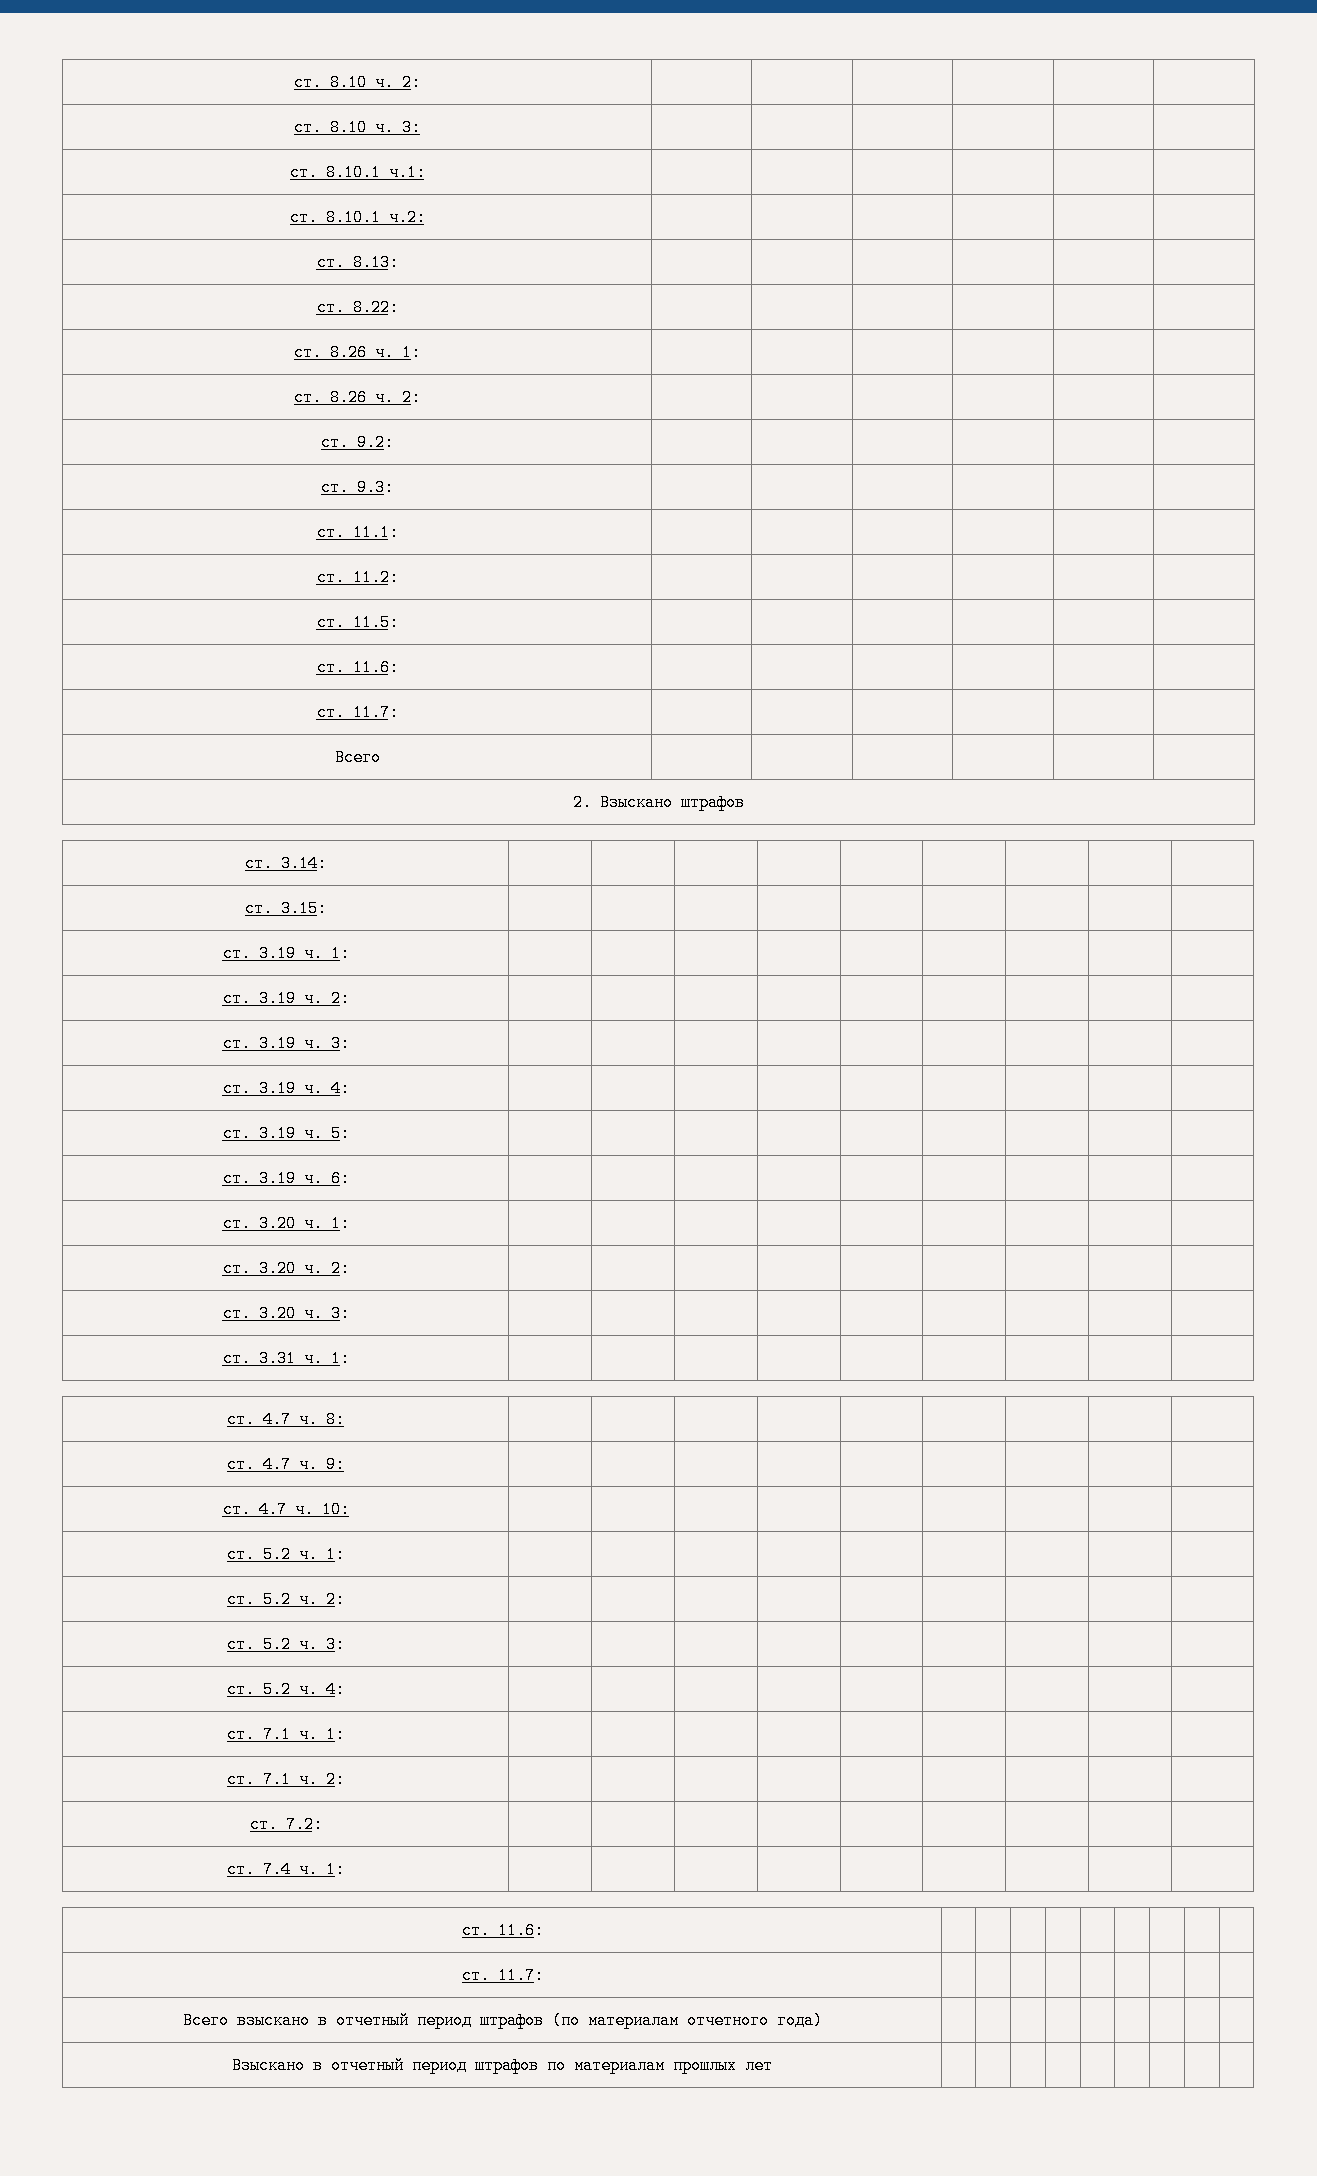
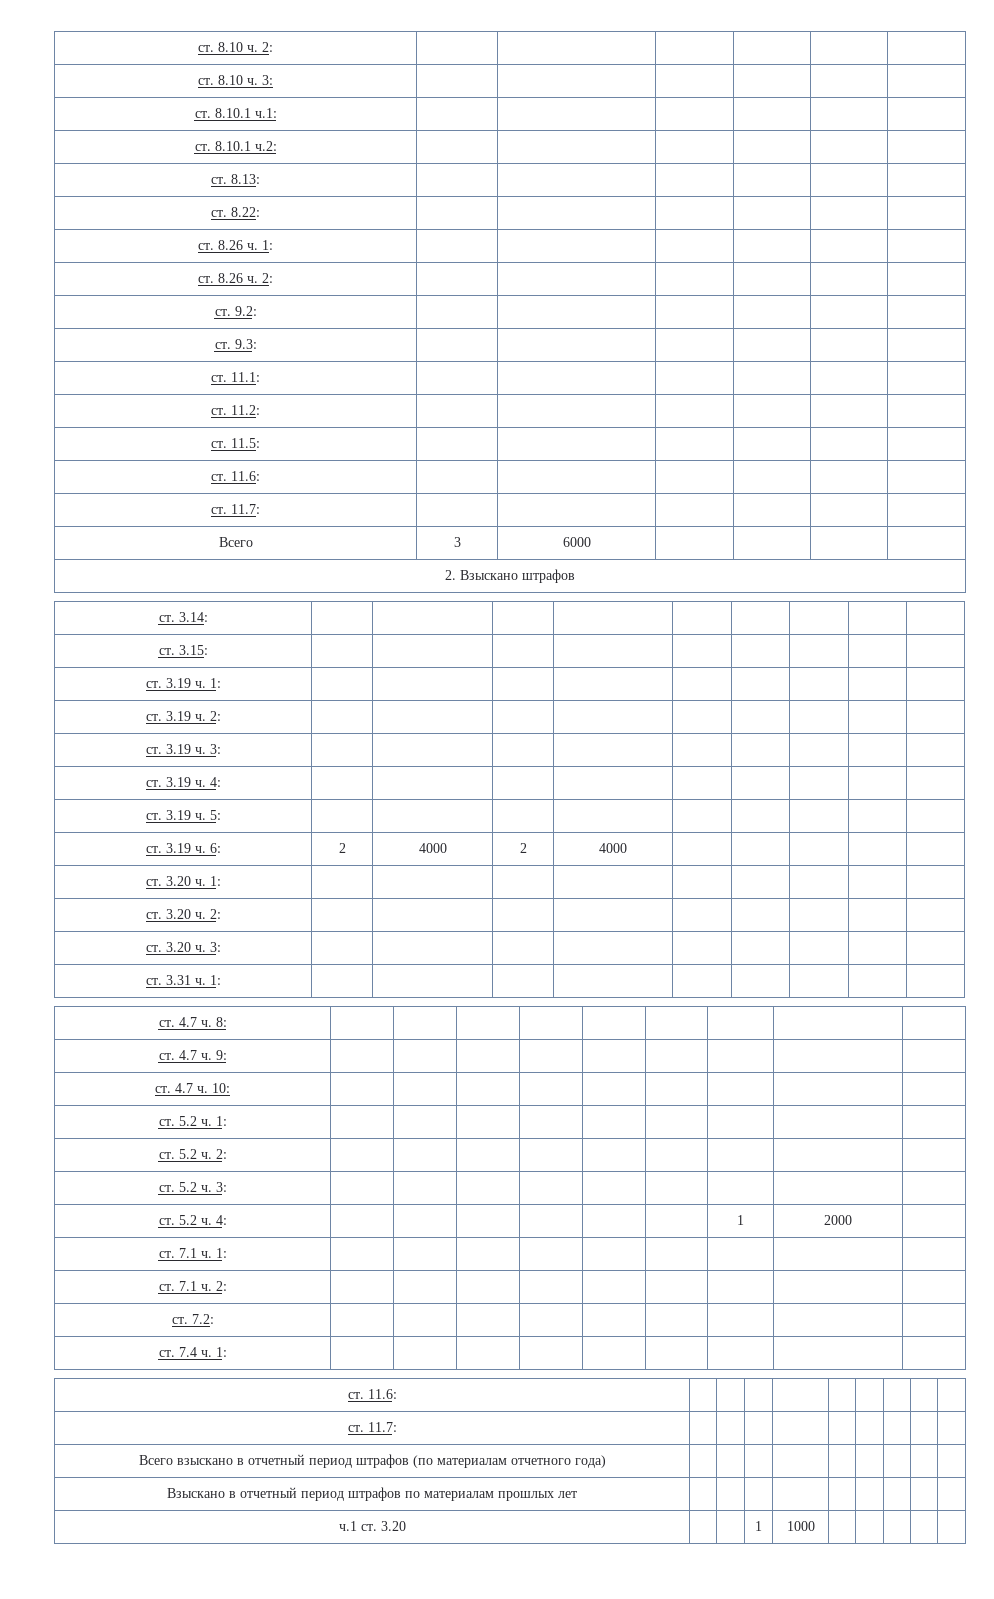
(380, 758) | -> [453,537,461,547] [562,537,591,547] 3 | 6000
(350, 1178) | | | -> [338,843,346,853] [418,843,447,853] [519,843,527,853] [599,843,627,853] 2 | 4000 | 2 | 4000
(346, 1689) | -> [737,1215,744,1225] [824,1215,852,1225] 1 | 2000
(772, 2066) none -> [338,1521,406,1531] [755,1521,762,1531] [786,1521,815,1531] // ч.1 ст. 3.20 | | | 1 | 1000 | | | | |

